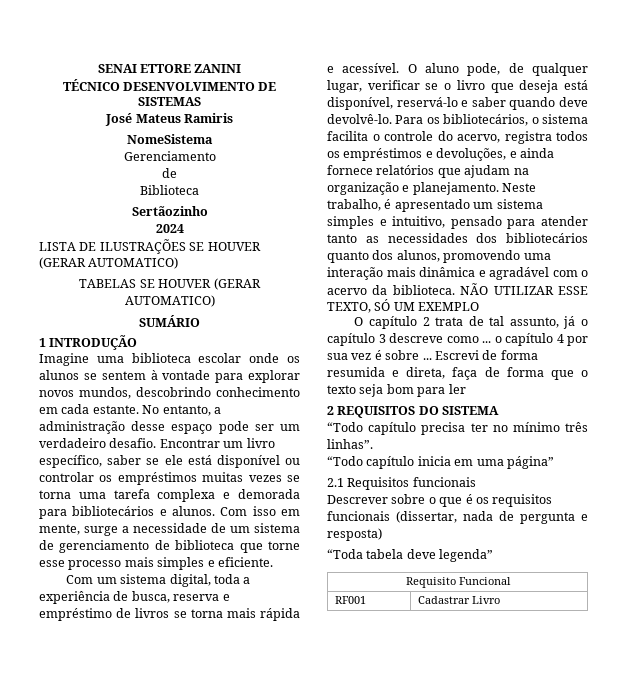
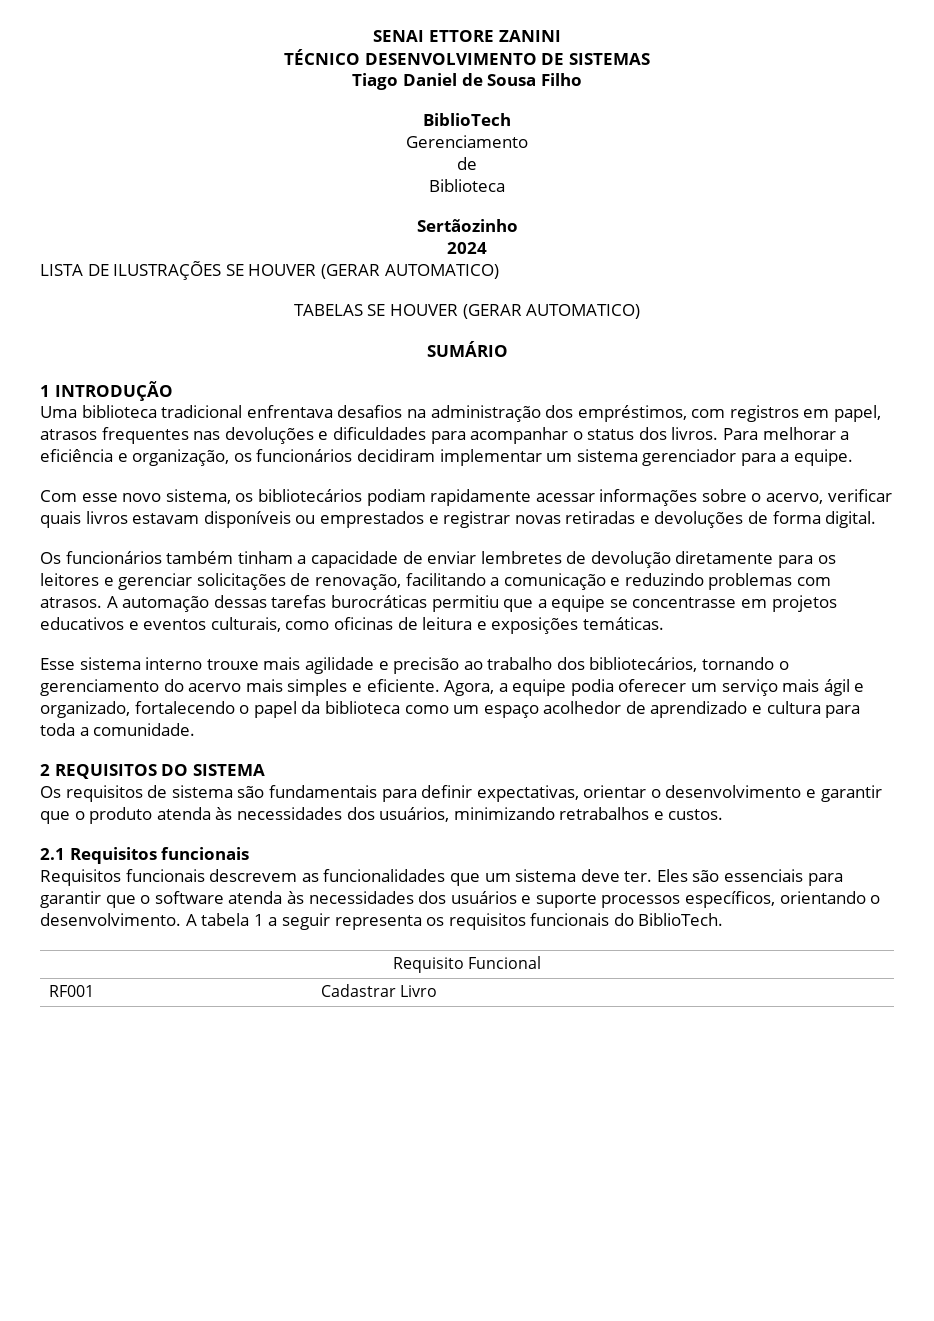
[105,113,233,126] [127,134,213,144] José Mateus Ramiris // NomeSistema -> [352,73,582,90] [423,113,512,126] Tiago Daniel de Sousa Filho // BiblioTech
[39,353,300,366] [39,370,300,383] [39,387,300,399] [39,404,221,416] [39,421,300,434] [39,438,275,448] [39,455,300,468] [39,472,300,485] [39,489,300,502] [39,506,300,519] [39,523,300,536] [39,540,300,553] [39,557,273,570] [66,574,251,587] [39,591,230,604] [39,608,300,621] [327,63,588,76] [327,80,588,93] [327,97,588,110] [327,114,588,126] [327,131,588,144] [327,148,554,161] [327,165,529,178] [327,182,537,195] [327,199,543,212] [327,216,588,229] [327,233,588,243] [327,250,551,263] [327,267,588,280] [327,283,588,295] [327,299,480,313] [354,316,588,329] [327,333,588,346] [327,350,538,360] [327,367,588,380] [327,384,466,397] [327,406,500,418] [327,422,588,435] [327,439,373,449] [327,456,554,469] [327,477,476,490] [327,494,553,507] [327,511,588,524] [327,528,382,541] [327,549,494,562] Imagine uma biblioteca escolar onde os alunos se sentem à vontade para explorar novos mundos, descobrindo conhecimento em cada estante. No entanto, a administração desse espaço pode ser um verdadeiro desafio. Encontrar um livro específico, saber se ele está disponível ou controlar os empréstimos muitas vezes se torna uma tarefa complexa e demorada para bibliotecários e alunos. Com isso em mente, surge a necessidade de um sistema de gerenciamento de biblioteca que torne esse processo mais simples e eficiente. // Com um sistema digital, toda a experiência de busca, reserva e empréstimo de livros se torna mais rápida e acessível. O aluno pode, de qualquer lugar, verificar se o livro que deseja está disponível, reservá-lo e saber quando deve devolvê-lo. Para os bibliotecários, o sistema facilita o controle do acervo, registra todos os empréstimos e devoluções, e ainda fornece relatórios que ajudam na organização e planejamento. Neste trabalho, é apresentado um sistema simples e intuitivo, pensado para atender tanto as necessidades dos bibliotecários quanto dos alunos, promovendo uma interação mais dinâmica e agradável com o acervo da biblioteca. NÃO UTILIZAR ESSE TEXTO, SÓ UM EXEMPLO // O capítulo 2 trata de tal assunto, já o capítulo 3 descreve como ... o capítulo 4 por sua vez é sobre ... Escrevi de forma resumida e direta, faça de forma que o texto seja bom para ler // 2 REQUISITOS DO SISTEMA // “Todo capítulo precisa ter no mínimo três linhas”. // “Todo capítulo inicia em uma página” // 2.1 Requisitos funcionais // Descrever sobre o que é os requisitos funcionais (dissertar, nada de pergunta e resposta) // “Toda tabela deve legenda” -> [40,405,882,422] [40,427,850,444] [40,449,854,466] [40,489,892,506] [40,511,877,528] [40,551,836,568] [40,573,832,590] [40,595,837,612] [40,617,664,634] [40,657,789,674] [40,679,865,696] [40,701,861,718] [40,723,196,736] [40,764,265,779] [40,785,882,802] [40,807,724,824] [40,847,250,864] [40,869,843,886] [40,891,881,908] [40,913,724,930] Uma biblioteca tradicional enfrentava desafios na administração dos empréstimos, com registros em papel, atrasos frequentes nas devoluções e dificuldades para acompanhar o status dos livros. Para melhorar a eficiência e organização, os funcionários decidiram implementar um sistema gerenciador para a equipe. // Com esse novo sistema, os bibliotecários podiam rapidamente acessar informações sobre o acervo, verificar quais livros estavam disponíveis ou emprestados e registrar novas retiradas e devoluções de forma digital. // Os funcionários também tinham a capacidade de enviar lembretes de devolução diretamente para os leitores e gerenciar solicitações de renovação, facilitando a comunicação e reduzindo problemas com atrasos. A automação dessas tarefas burocráticas permitiu que a equipe se concentrasse em projetos educativos e eventos culturais, como oficinas de leitura e exposições temáticas. // Esse sistema interno trouxe mais agilidade e precisão ao trabalho dos bibliotecários, tornando o gerenciamento do acervo mais simples e eficiente. Agora, a equipe podia oferecer um serviço mais ágil e organizado, fortalecendo o papel da biblioteca como um espaço acolhedor de aprendizado e cultura para toda a comunidade. // 2 REQUISITOS DO SISTEMA // Os requisitos de sistema são fundamentais para definir expectativas, orientar o desenvolvimento e garantir que o produto atenda às necessidades dos usuários, minimizando retrabalhos e custos. // 2.1 Requisitos funcionais // Requisitos funcionais descrevem as funcionalidades que um sistema deve ter. Eles são essenciais para garantir que o software atenda às necessidades dos usuários e suporte processos específicos, orientando o desenvolvimento. A tabela 1 a seguir representa os requisitos funcionais do BiblioTech.

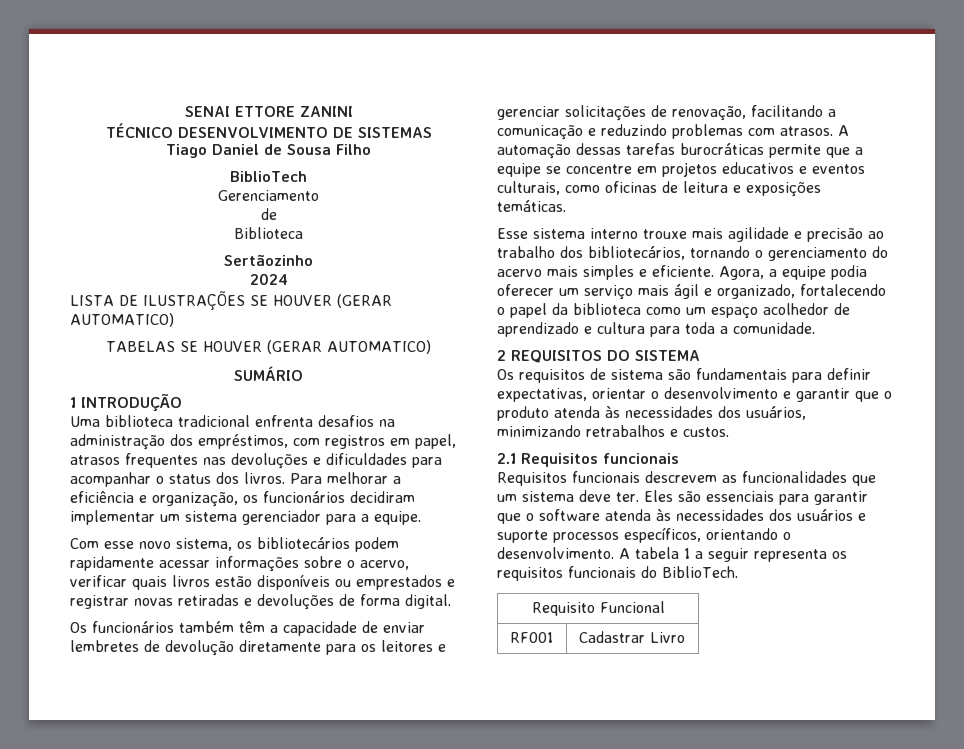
[246,405,333,418] enfrentava -> [255,415,313,427] enfrenta
[366,489,426,506] podiam -> [355,537,399,552] podem
[132,513,200,524] estavam -> [215,576,252,587] estão
[237,551,293,564] tinham -> [239,621,265,633] têm
[431,595,499,612] permitiu -> [769,144,821,158] permite
[632,597,737,608] concentrasse -> [566,164,632,174] concentre

